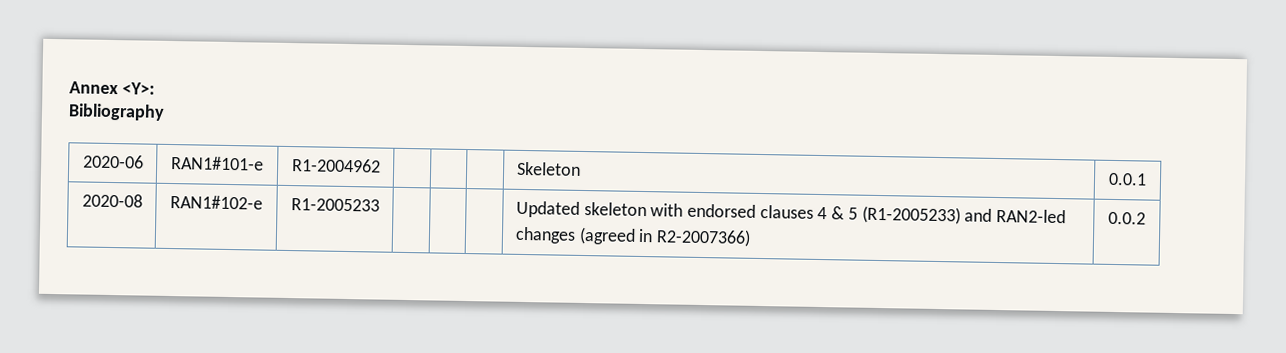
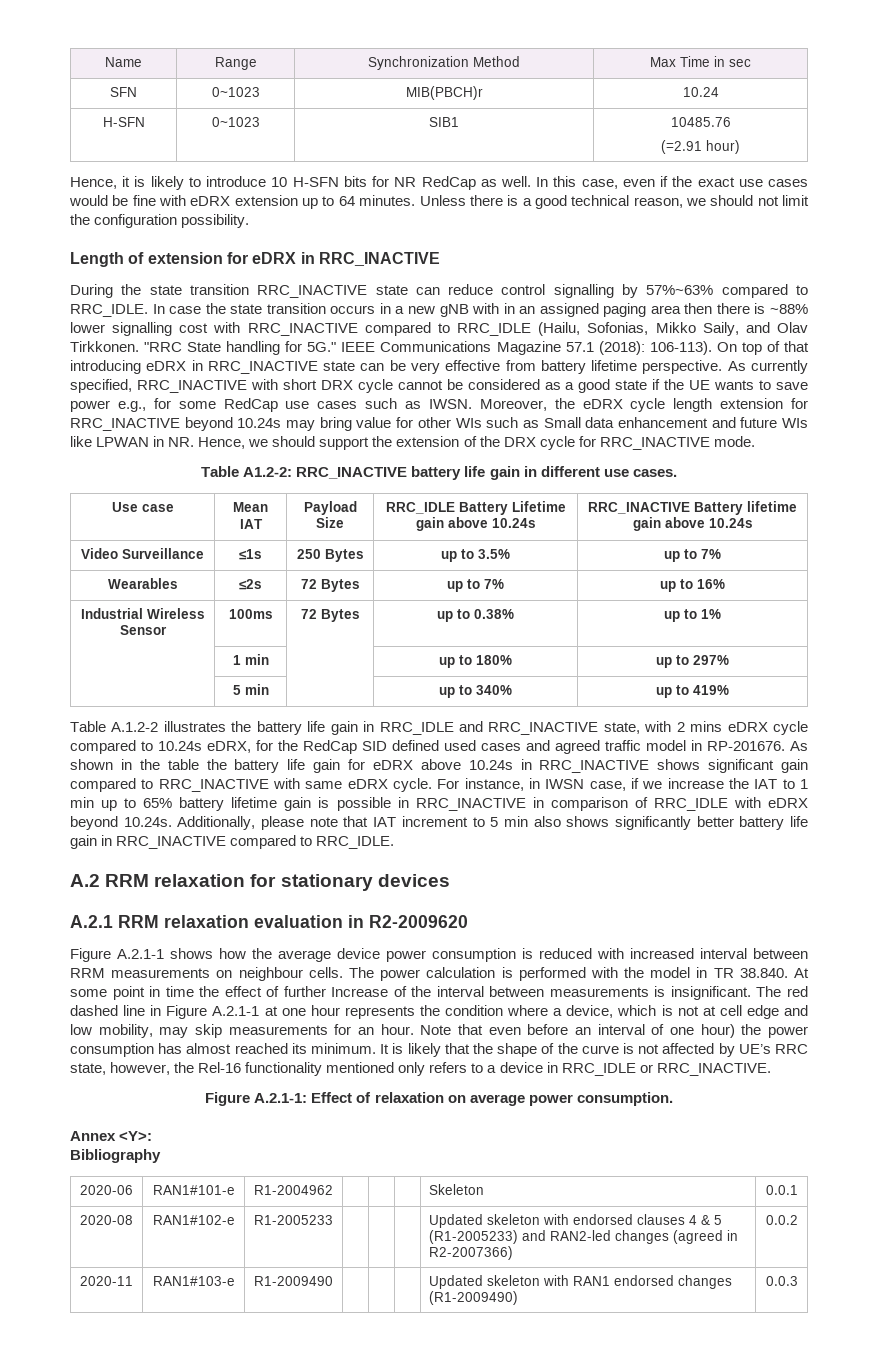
(69, 88) none -> [105,57,142,67] [214,57,257,70] [368,56,520,70] [650,56,751,67] [110,87,137,97] [211,87,260,97] [405,86,483,100] [682,87,719,97] [102,117,145,127] [211,117,260,127] [429,117,459,127] [670,117,731,127] [661,140,740,154] [70,176,809,190] [69,195,810,209] [70,214,250,228] [70,252,440,267] [70,284,808,298] [70,303,808,317] [70,322,809,336] [70,341,810,355] [70,360,809,374] [70,379,809,393] [70,398,808,412] [70,417,808,431] [70,436,755,450] [201,466,677,480] [111,502,174,512] [233,502,268,512] [239,519,263,529] [303,501,357,515] [316,517,344,528] [385,501,566,515] [415,517,536,531] [588,501,797,515] [632,517,753,531] [81,548,204,559] [239,549,262,560] [296,549,364,562] [441,549,510,562] [664,549,721,562] [107,578,178,589] [239,579,262,590] [300,579,360,592] [447,579,504,592] [660,579,725,592] [80,608,205,619] [119,625,167,635] [228,609,273,619] [300,609,360,622] [437,609,514,622] [664,609,721,622] [232,654,269,665] [439,655,512,668] [656,655,729,668] [232,684,269,695] [439,685,512,698] [656,685,729,698] [70,721,808,735] [70,740,808,754] [70,759,808,773] [70,778,809,792] [70,797,808,811] [70,816,808,830] [70,835,395,849] [70,874,450,891] [70,915,468,928] [70,948,808,962] [70,967,809,981] [70,986,808,1000] [70,1005,809,1019] [70,1024,808,1038] [70,1043,809,1057] [70,1062,771,1076] [205,1092,673,1106] Name | Range | Synchronization Method | Max Time in sec // SFN | 0~1023 | MIB(PBCH)r | 10.24 // H-SFN | 0~1023 | SIB1 | 10485.76 // (=2.91 hour) // Hence, it is likely to introduce 10 H-SFN bits for NR RedCap as well. In this case, even if the exact use cases would be fine with eDRX extension up to 64 minutes. Unless there is a good technical reason, we should not limit the configuration possibility. // Length of extension for eDRX in RRC_INACTIVE // During the state transition RRC_INACTIVE state can reduce control signalling by 57%~63% compared to RRC_IDLE. In case the state transition occurs in a new gNB with in an assigned paging area then there is ~88% lower signalling cost with RRC_INACTIVE compared to RRC_IDLE (Hailu, Sofonias, Mikko Saily, and Olav Tirkkonen. "RRC State handling for 5G." IEEE Communications Magazine 57.1 (2018): 106-113). On top of that introducing eDRX in RRC_INACTIVE state can be very effective from battery lifetime perspective. As currently specified, RRC_INACTIVE with short DRX cycle cannot be considered as a good state if the UE wants to save power e.g., for some RedCap use cases such as IWSN. Moreover, the eDRX cycle length extension for RRC_INACTIVE beyond 10.24s may bring value for other WIs such as Small data enhancement and future WIs like LPWAN in NR. Hence, we should support the extension of the DRX cycle for RRC_INACTIVE mode. // Table A1.2-2: RRC_INACTIVE battery life gain in different use cases. // Use case | Mean IAT | Payload Size | RRC_IDLE Battery Lifetime gain above 10.24s | RRC_INACTIVE Battery lifetime gain above 10.24s // Video Surveillance | ≤1s | 250 Bytes | up to 3.5% | up to 7% // Wearables | ≤2s | 72 Bytes | up to 7% | up to 16% // Industrial Wireless Sensor | 100ms | 72 Bytes | up to 0.38% | up to 1% // | 1 min | | up to 180% | up to 297% // | 5 min | | up to 340% | up to 419% // Table A.1.2-2 illustrates the battery life gain in RRC_IDLE and RRC_INACTIVE state, with 2 mins eDRX cycle compared to 10.24s eDRX, for the RedCap SID defined used cases and agreed traffic model in RP-201676. As shown in the table the battery life gain for eDRX above 10.24s in RRC_INACTIVE shows significant gain compared to RRC_INACTIVE with same eDRX cycle. For instance, in IWSN case, if we increase the IAT to 1 min up to 65% battery lifetime gain is possible in RRC_INACTIVE in comparison of RRC_IDLE with eDRX beyond 10.24s. Additionally, please note that IAT increment to 5 min also shows significantly better battery life gain in RRC_INACTIVE compared to RRC_IDLE. // A.2 RRM relaxation for stationary devices // A.2.1 RRM relaxation evaluation in R2-2009620 // Figure A.2.1-1 shows how the average device power consumption is reduced with increased interval between RRM measurements on neighbour cells. The power calculation is performed with the model in TR 38.840. At some point in time the effect of further Increase of the interval between measurements is insignificant. The red dashed line in Figure A.2.1-1 at one hour represents the condition where a device, which is not at cell edge and low mobility, may skip measurements for an hour. Note that even before an interval of one hour) the power consumption has almost reached its minimum. It is likely that the shape of the curve is not affected by UE’s RRC state, however, the Rel-16 functionality mentioned only refers to a device in RRC_IDLE or RRC_INACTIVE. // Figure A.2.1-1: Effect of relaxation on average power consumption. //
(1146, 218) none -> [80,1276,133,1286] [152,1276,235,1286] [254,1276,333,1286] [429,1275,733,1289] [429,1291,519,1305] [765,1276,798,1286] // 2020-11 | RAN1#103-e | R1-2009490 | | | | Updated skeleton with RAN1 endorsed changes (R1-2009490) | 0.0.3

